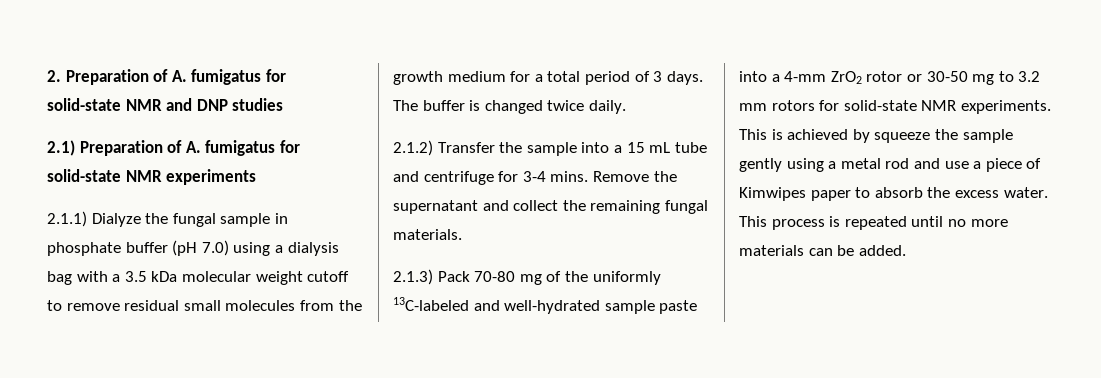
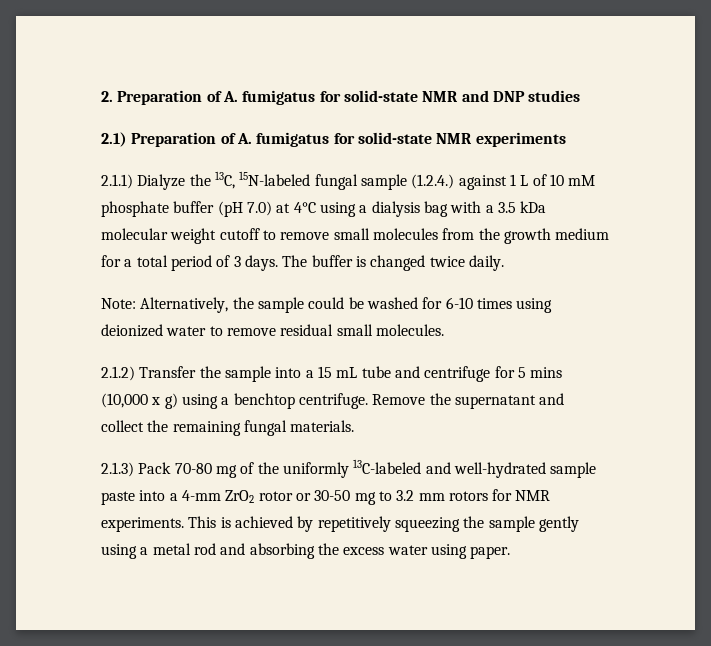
[172,213,288,227] fungal sample in -> [214,171,596,190] 13C, 15N-labeled fungal sample (1.2.4.) against 1 L of 10 mM
(229, 248) none -> [276,202,316,213] at 4°C
[124,300,180,311] residual -> (330, 236) none
(626, 107) none -> [101,297,553,313] [101,324,444,337] // Note: Alternatively, the sample could be washed for 6-10 times using deionized water to remove residual small molecules.
[522,171,589,182] 3-4 mins. -> [517,367,563,378] [101,393,368,409] 5 mins (10,000 x g) using a benchtop centrifuge.
[843,100,917,111] solid-state -> (513, 495) none
[874,132,931,143] squeeze -> [317,516,460,532] repetitively squeezing
[944,158,1042,172] [739,187,1048,201] [739,216,1008,230] [739,245,906,256] use a piece of Kimwipes paper to absorb the excess water. This process is repeated until no more materials can be added. -> [249,543,511,559] absorbing the excess water using paper.

